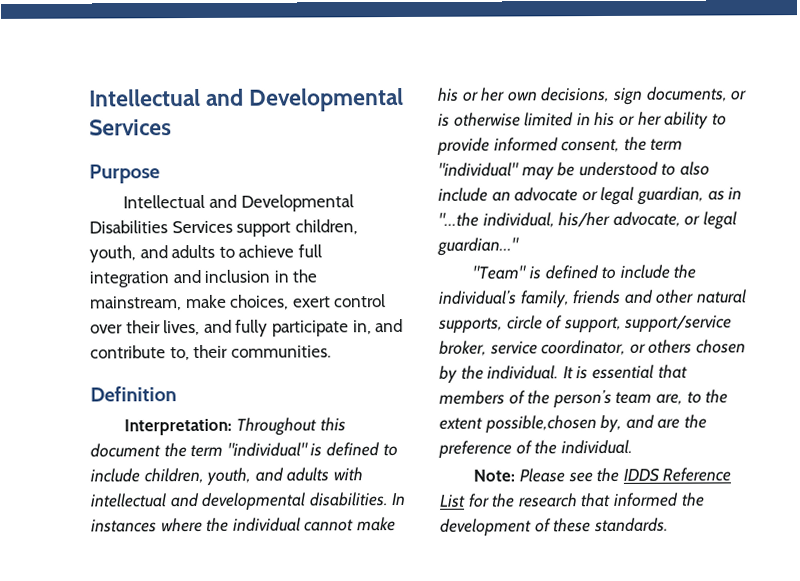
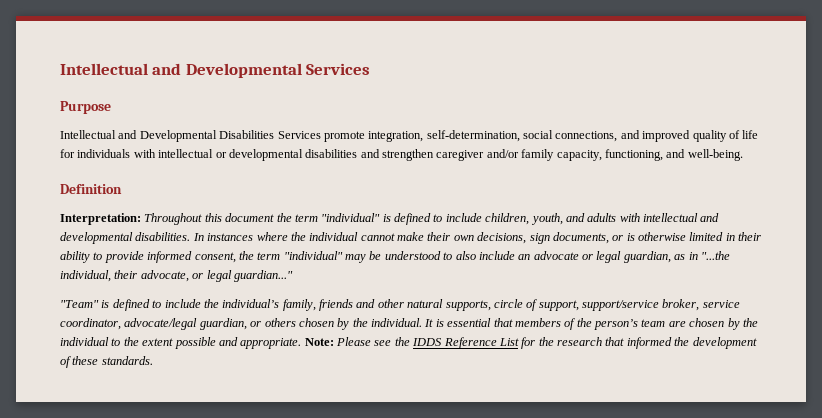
[236,219,358,237] [89,244,322,263] [89,269,318,288] [90,294,387,311] [90,318,404,337] [90,344,331,361] support children, youth, and adults to achieve full integration and inclusion in the mainstream, make choices, exert control over their lives, and fully participate in, and contribute to, their communities. -> [323,130,759,142] [60,149,743,161] promote integration, self-determination, social connections, and improved quality of life for individuals with intellectual or developmental disabilities and strengthen caregiver and/or family capacity, functioning, and well-being.
[438,87,506,102] his or her -> [427,232,451,241] their
[594,111,662,127] his or her -> [738,232,762,241] their
[558,211,611,228] his/her -> [114,270,138,279] their
(627, 347) none -> [124,318,247,330] advocate/legal guardian,
[655,389,729,405] [439,414,707,434] [438,439,633,459] are, to the extent possible,chosen by, and are the preference of the individual. // -> [668,318,758,330] [60,337,302,349] are chosen by the individual to the extent possible and appropriate.

